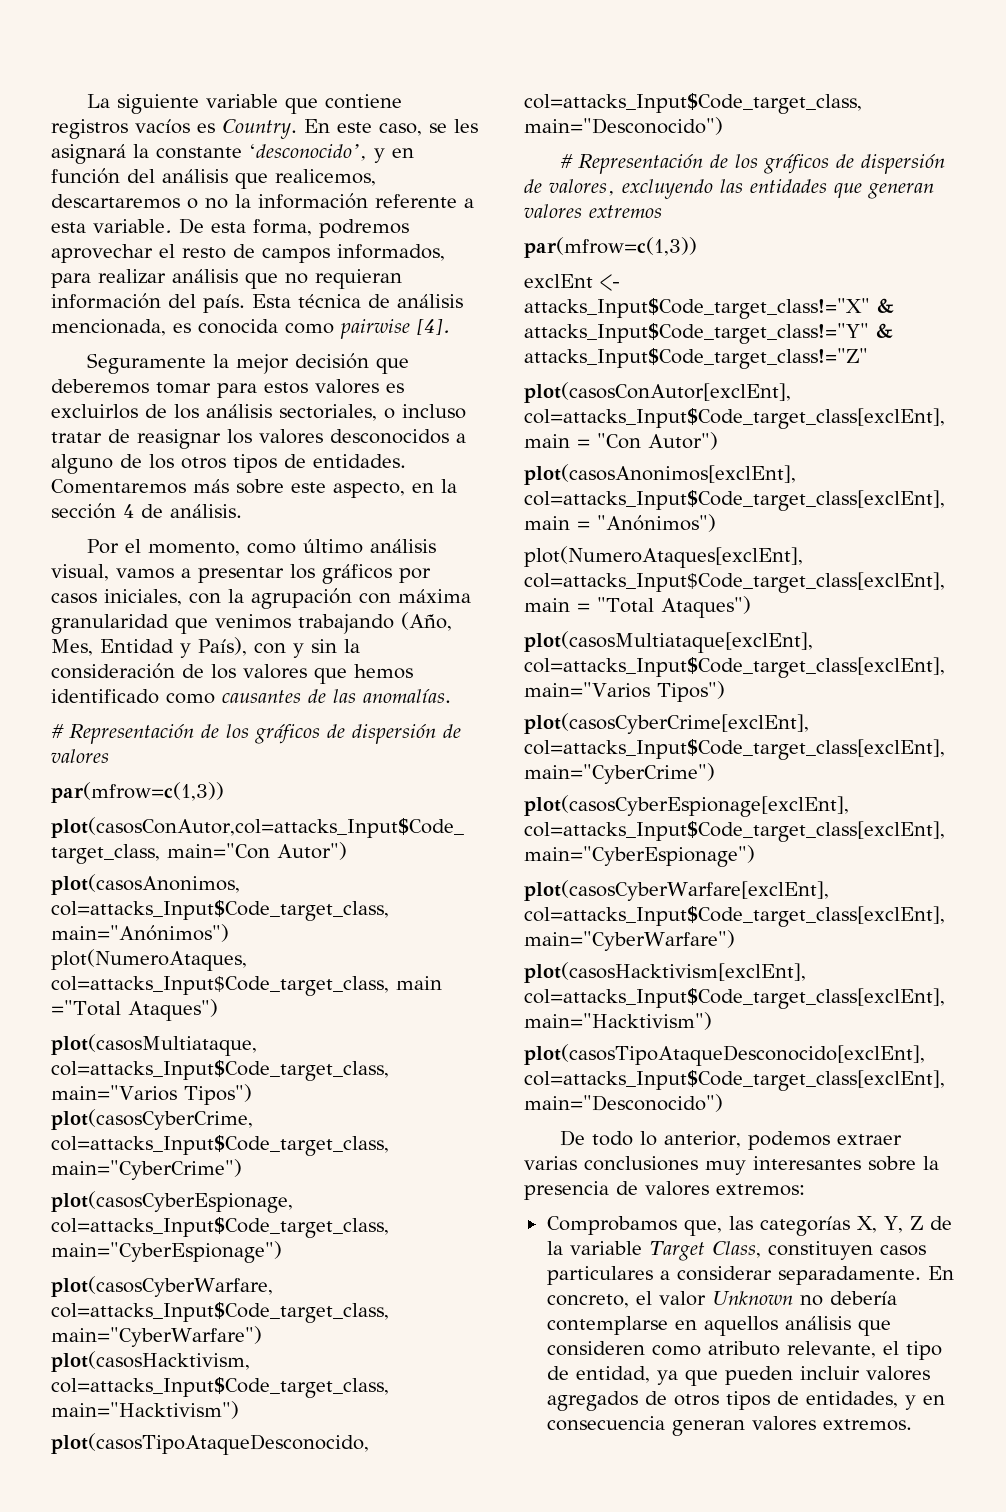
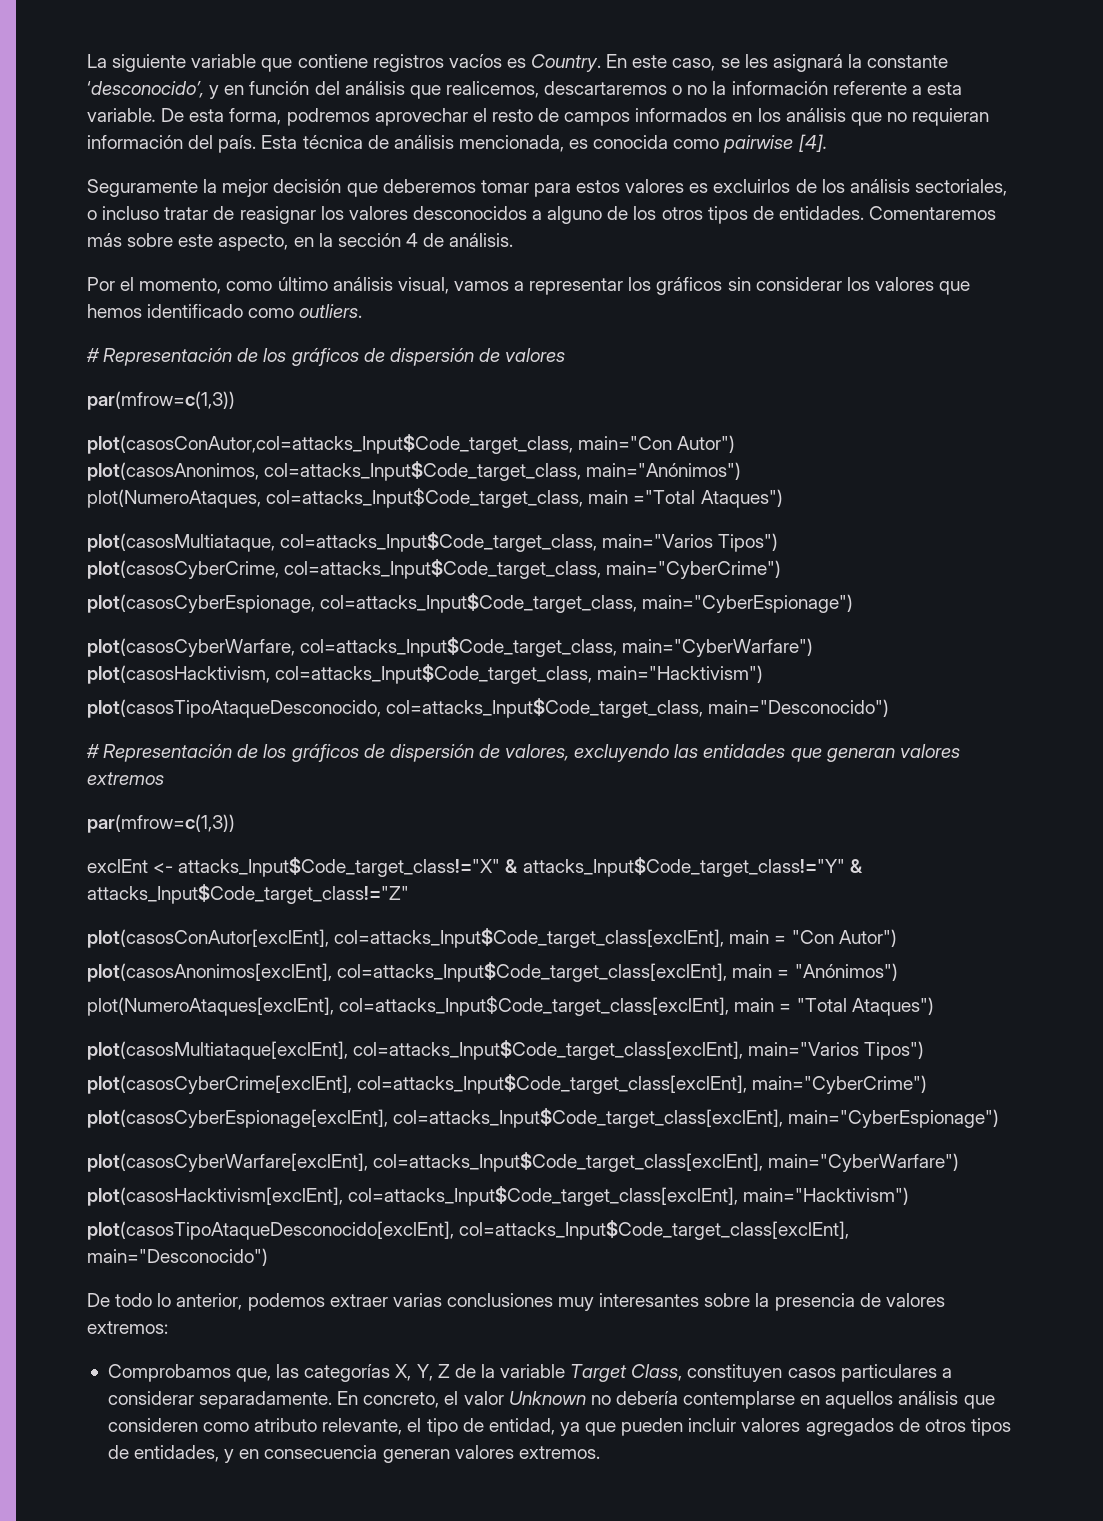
[337,244,445,261] [51,269,166,288] informados, para realizar -> [635,108,781,122] informados en los
[198,564,431,584] [51,588,471,609] [51,612,452,634] [51,637,360,658] [51,663,204,679] presentar los gráficos por casos iniciales, con la agrupación con máxima granularidad que venimos trabajando (Año, Mes, Entidad y País), con y sin la consideración de -> [529,277,842,295] representar los gráficos sin considerar
[222,689,451,703] causantes de las anomalías. -> [299,304,363,318] outliers.

